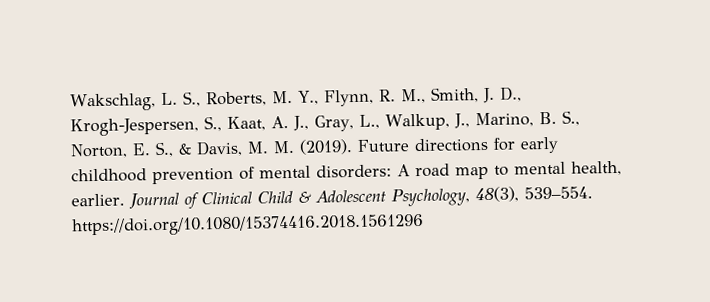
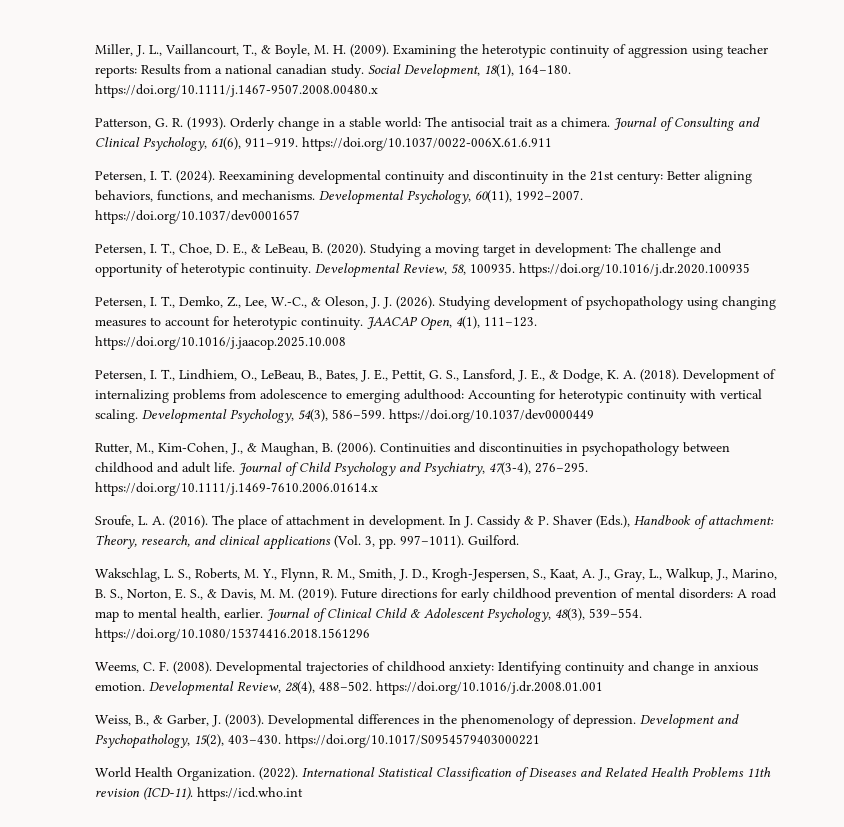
(70, 102) none -> [94,44,768,58] [94,64,571,79] [94,84,378,98] [94,117,760,131] [94,137,552,151] [94,170,752,184] [94,190,583,205] [94,210,300,224] [94,243,722,257] [94,263,750,278] [94,296,776,310] [94,316,537,331] [94,336,346,350] [94,369,776,383] [94,389,762,403] [94,409,594,424] [94,442,730,456] [94,462,588,476] [94,482,378,496] [94,515,774,529] [94,535,519,550] Miller, J. L., Vaillancourt, T., & Boyle, M. H. (2009). Examining the heterotypic continuity of aggression using teacher reports: Results from a national canadian study. Social Development, 18(1), 164–180. https://doi.org/10.1111/j.1467-9507.2008.00480.x // Patterson, G. R. (1993). Orderly change in a stable world: The antisocial trait as a chimera. Journal of Consulting and Clinical Psychology, 61(6), 911–919. https://doi.org/10.1037/0022-006X.61.6.911 // Petersen, I. T. (2024). Reexamining developmental continuity and discontinuity in the 21st century: Better aligning behaviors, functions, and mechanisms. Developmental Psychology, 60(11), 1992–2007. https://doi.org/10.1037/dev0001657 // Petersen, I. T., Choe, D. E., & LeBeau, B. (2020). Studying a moving target in development: The challenge and opportunity of heterotypic continuity. Developmental Review, 58, 100935. https://doi.org/10.1016/j.dr.2020.100935 // Petersen, I. T., Demko, Z., Lee, W.-C., & Oleson, J. J. (2026). Studying development of psychopathology using changing measures to account for heterotypic continuity. JAACAP Open, 4(1), 111–123. https://doi.org/10.1016/j.jaacop.2025.10.008 // Petersen, I. T., Lindhiem, O., LeBeau, B., Bates, J. E., Pettit, G. S., Lansford, J. E., & Dodge, K. A. (2018). Development of internalizing problems from adolescence to emerging adulthood: Accounting for heterotypic continuity with vertical scaling. Developmental Psychology, 54(3), 586–599. https://doi.org/10.1037/dev0000449 // Rutter, M., Kim-Cohen, J., & Maughan, B. (2006). Continuities and discontinuities in psychopathology between childhood and adult life. Journal of Child Psychology and Psychiatry, 47(3-4), 276–295. https://doi.org/10.1111/j.1469-7610.2006.01614.x // Sroufe, L. A. (2016). The place of attachment in development. In J. Cassidy & P. Shaver (Eds.), Handbook of attachment: Theory, research, and clinical applications (Vol. 3, pp. 997–1011). Guilford. //
(425, 225) none -> [94,661,758,675] [94,681,603,696] [94,714,739,729] [94,734,540,749] [94,767,771,781] [94,787,303,801] // Weems, C. F. (2008). Developmental trajectories of childhood anxiety: Identifying continuity and change in anxious emotion. Developmental Review, 28(4), 488–502. https://doi.org/10.1016/j.dr.2008.01.001 // Weiss, B., & Garber, J. (2003). Developmental differences in the phenomenology of depression. Development and Psychopathology, 15(2), 403–430. https://doi.org/10.1017/S0954579403000221 // World Health Organization. (2022). International Statistical Classification of Diseases and Related Health Problems 11th revision (ICD-11). https://icd.who.int

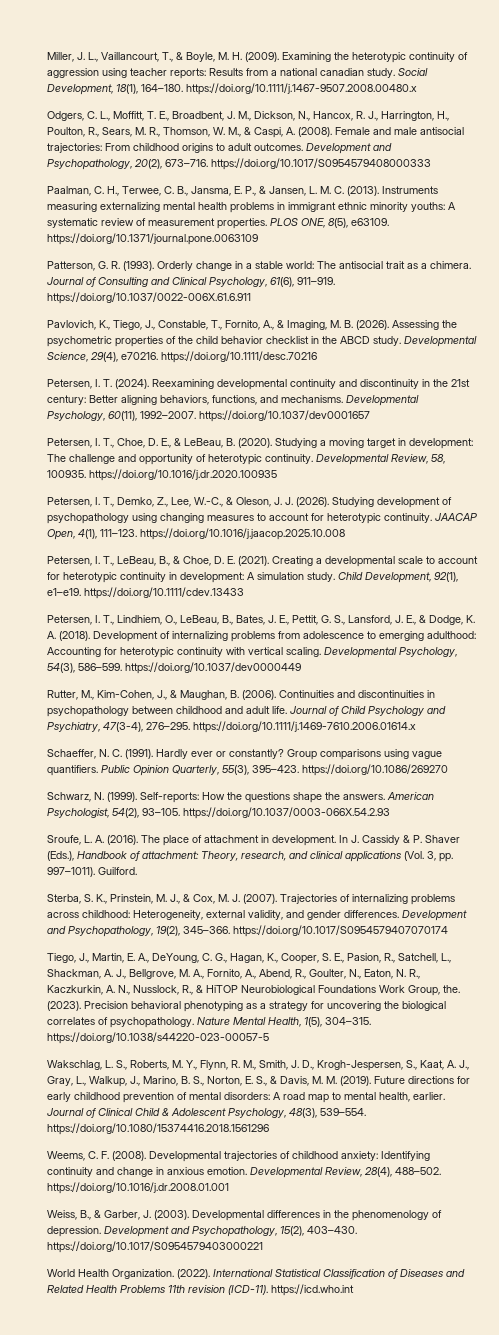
(378, 91) none -> [46,111,449,121] [46,127,464,138] [46,143,392,154] [46,158,431,170] [46,186,438,196] [46,202,456,213] [46,218,389,229] [46,233,258,245] // Odgers, C. L., Moffitt, T. E., Broadbent, J. M., Dickson, N., Hancox, R. J., Harrington, H., Poulton, R., Sears, M. R., Thomson, W. M., & Caspi, A. (2008). Female and male antisocial trajectories: From childhood origins to adult outcomes. Development and Psychopathology, 20(2), 673–716. https://doi.org/10.1017/S0954579408000333 // Paalman, C. H., Terwee, C. B., Jansma, E. P., & Jansen, L. M. C. (2013). Instruments measuring externalizing mental health problems in immigrant ethnic minority youths: A systematic review of measurement properties. PLOS ONE, 8(5), e63109. https://doi.org/10.1371/journal.pone.0063109
(552, 144) none -> [46,320,457,330] [46,336,477,347] [46,351,317,363] // Pavlovich, K., Tiego, J., Constable, T., Fornito, A., & Imaging, M. B. (2026). Assessing the psychometric properties of the child behavior checklist in the ABCD study. Developmental Science, 29(4), e70216. https://doi.org/10.1111/desc.70216
(346, 343) none -> [46,556,478,567] [46,572,458,583] [46,587,244,599] // Petersen, I. T., LeBeau, B., & Choe, D. E. (2021). Creating a developmental scale to account for heterotypic continuity in development: A simulation study. Child Development, 92(1), e1–e19. https://doi.org/10.1111/cdev.13433
(378, 489) none -> [46,749,442,760] [46,764,448,776] [46,792,434,803] [46,807,390,819] // Schaeffer, N. C. (1991). Hardly ever or constantly? Group comparisons using vague quantifiers. Public Opinion Quarterly, 55(3), 395–423. https://doi.org/10.1086/269270 // Schwarz, N. (1999). Self-reports: How the questions shape the answers. American Psychologist, 54(2), 93–105. https://doi.org/10.1037/0003-066X.54.2.93
(519, 540) none -> [46,894,455,905] [46,910,467,921] [46,925,448,937] [46,953,451,964] [46,969,420,979] [46,985,460,996] [46,1001,446,1012] [46,1017,371,1028] [46,1032,269,1044] // Sterba, S. K., Prinstein, M. J., & Cox, M. J. (2007). Trajectories of internalizing problems across childhood: Heterogeneity, external validity, and gender differences. Development and Psychopathology, 19(2), 345–366. https://doi.org/10.1017/S0954579407070174 // Tiego, J., Martin, E. A., DeYoung, C. G., Hagan, K., Cooper, S. E., Pasion, R., Satchell, L., Shackman, A. J., Bellgrove, M. A., Fornito, A., Abend, R., Goulter, N., Eaton, N. R., Kaczkurkin, A. N., Nusslock, R., & HiTOP Neurobiological Foundations Work Group, the. (2023). Precision behavioral phenotyping as a strategy for uncovering the biological correlates of psychopathology. Nature Mental Health, 1(5), 304–315. https://doi.org/10.1038/s44220-023-00057-5

